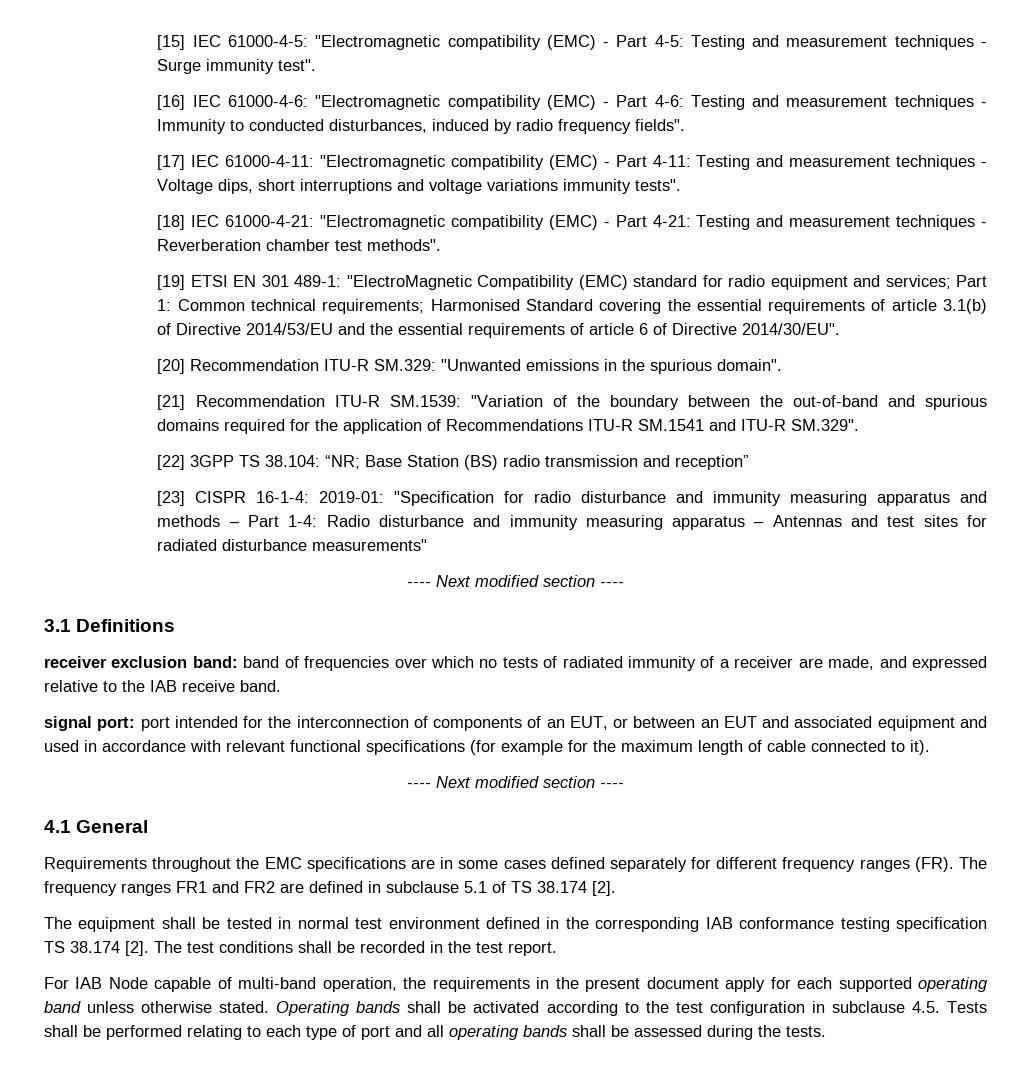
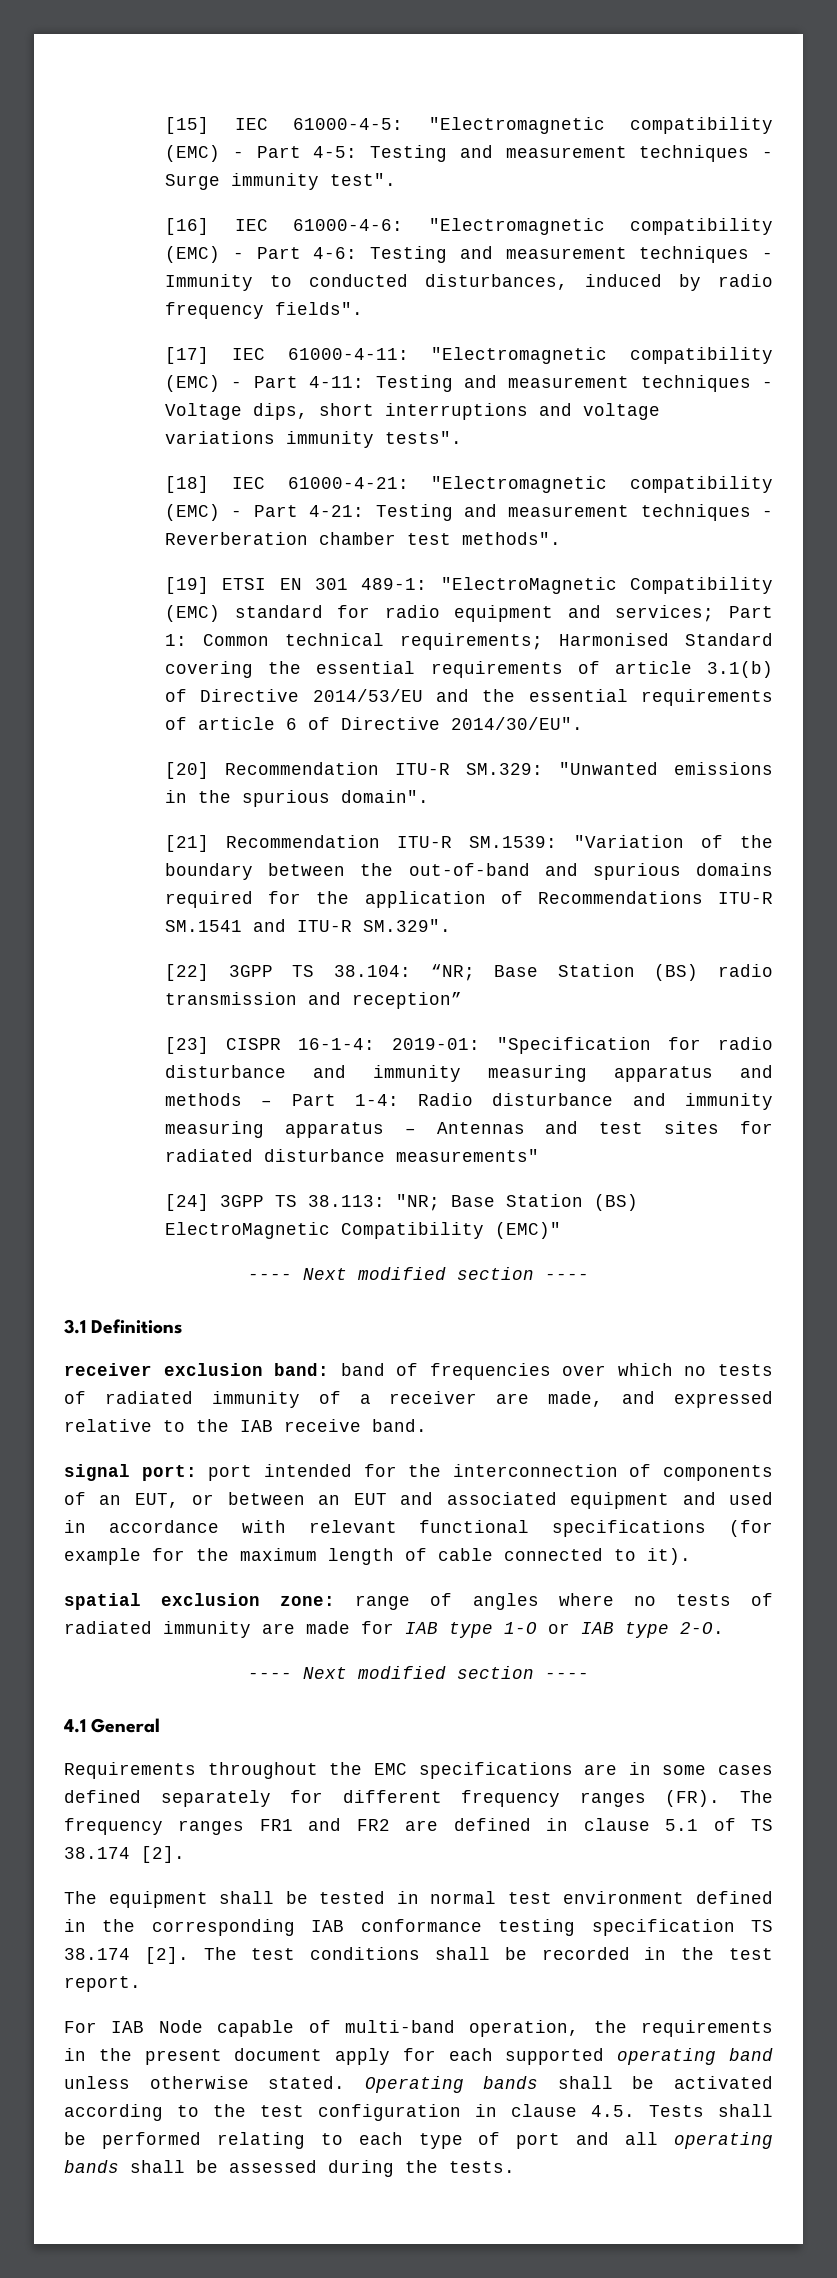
(428, 545) none -> [165,1194,639,1211] [165,1222,562,1239] // [24] 3GPP TS 38.113: "NR; Base Station (BS) ElectroMagnetic Compatibility (EMC)"
(930, 747) none -> [64,1593,773,1610] [64,1621,724,1638] // spatial exclusion zone: range of angles where no tests of radiated immunity are made for IAB type 1-O or IAB type 2-O.
[386,881,459,893] subclause -> [583,1818,650,1831] clause
[831,1001,905,1013] subclause -> [511,2104,577,2117] clause

